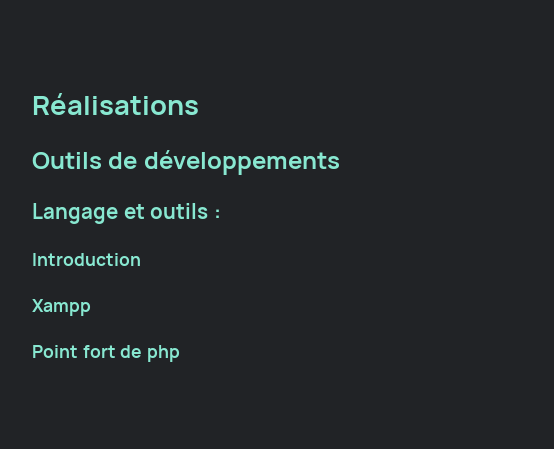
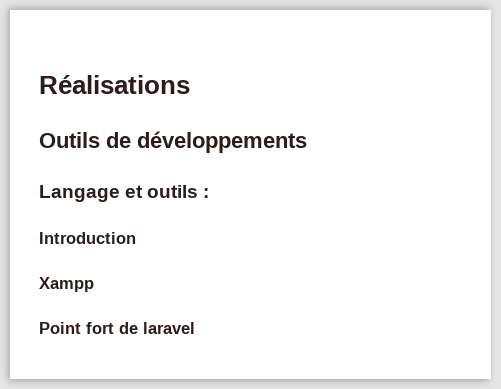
[147,345,181,362] php -> [143,322,195,334] laravel

